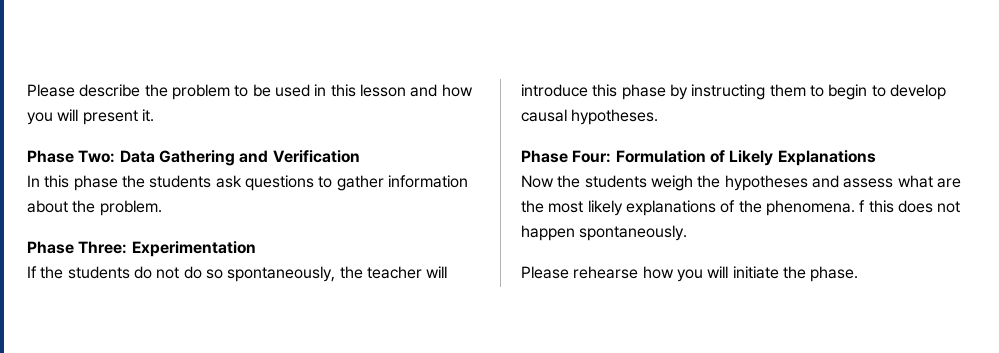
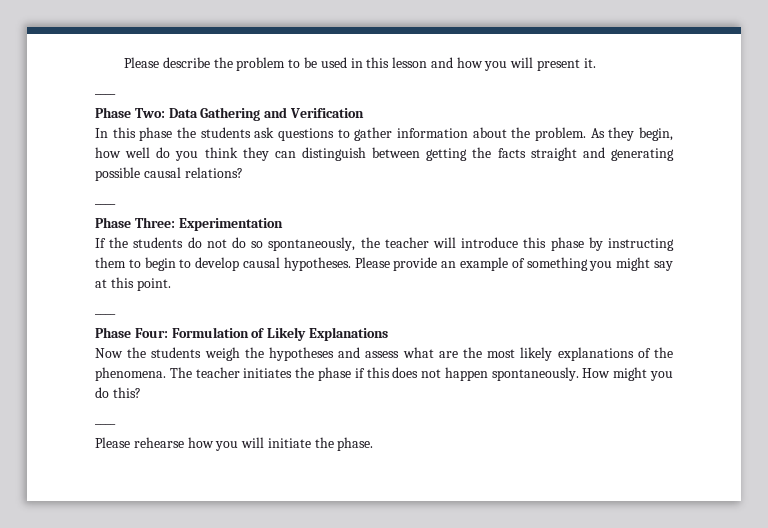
(154, 115) none -> [95,93,116,95] // ____
(162, 208) none -> [590,127,673,141] [95,147,674,161] [95,167,243,181] [95,203,116,205] As they begin, how well do you think they can distinguish between getting the facts straight and generating possible causal relations? // ____
(659, 117) none -> [354,257,673,271] [95,277,171,291] [95,313,116,315] Please provide an example of something you might say at this point. // ____
[859,200,866,212] f -> [169,367,365,381] The teacher initiates the phase if
(688, 233) none -> [582,367,673,381] [95,387,141,398] [95,423,116,425] How might you do this? // ____

